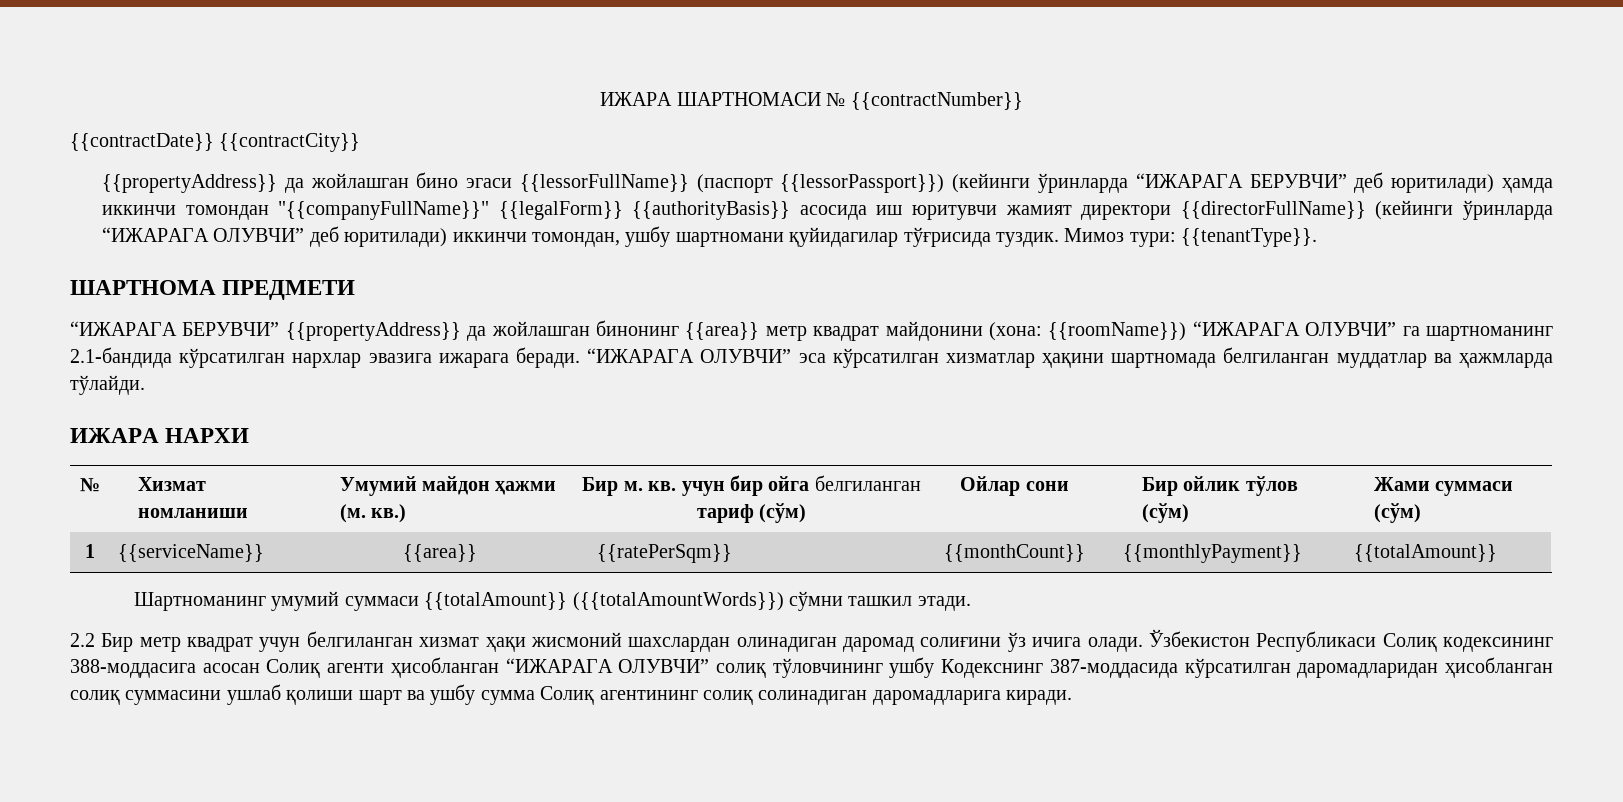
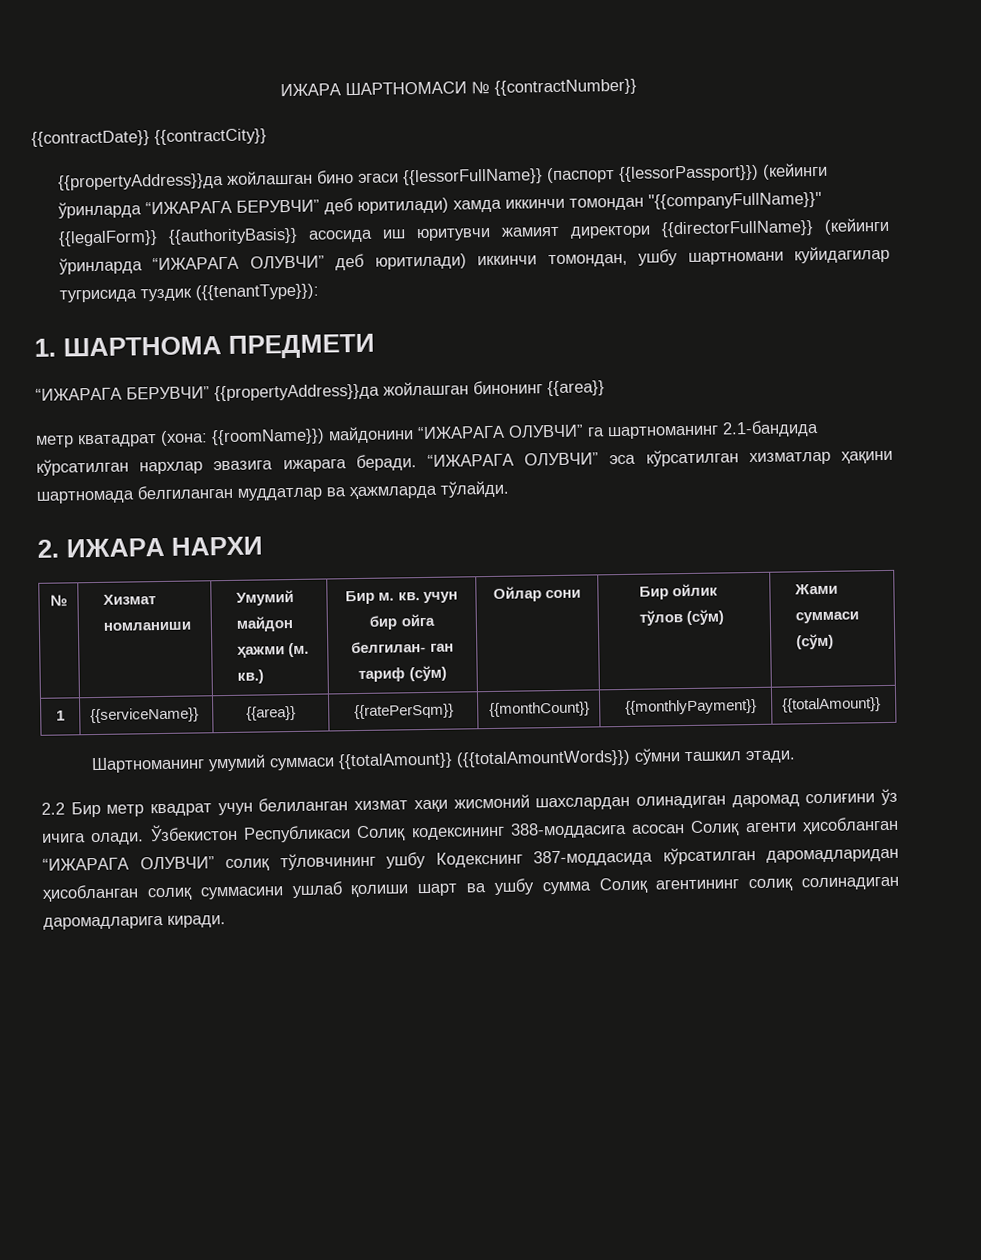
[101,174,304,193] {{propertyAddress}} да -> [57,173,224,191] {{propertyAddress}}да
[1502,178,1553,193] ҳамда -> [452,199,502,213] хамда
[789,227,1318,247] қуйидагилар тўғрисида туздик. Мимоз тури: {{tenantType}}. // -> [794,245,891,264] [58,283,319,303] [34,338,56,357] куйидагилар тугрисида туздик ({{tenantType}}): // 1.
[285,322,487,341] {{propertyAddress}} да -> [214,383,380,402] {{propertyAddress}}да
[765,321,983,341] метр квадрат майдонини -> [36,434,157,448] // метр кватадрат
(1187, 331) none -> [328,426,414,444] майдонини
(145, 385) none -> [37,539,59,558] 2.
[814,475,921,491] белгиланган -> [351,640,454,654] белгилан- ган
[306,631,526,652] белгиланган хизмат ҳақи -> [258,797,448,813] белиланган хизмат хақи

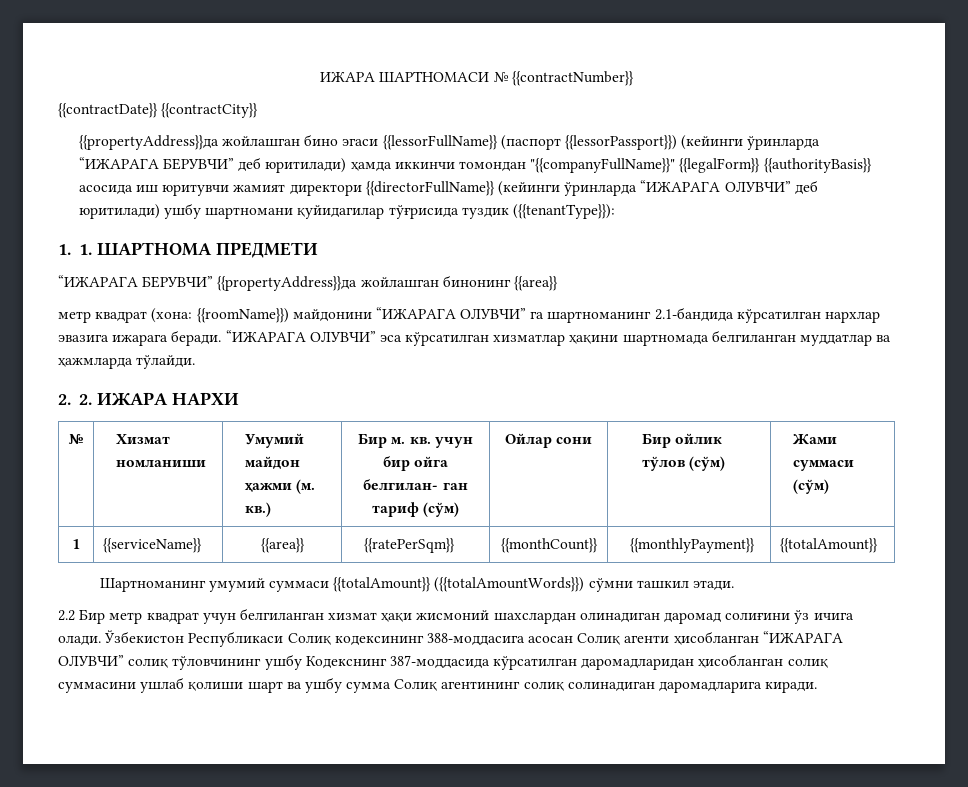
[452,199,502,213] хамда -> [350,162,392,172] ҳамда
[477,245,891,268] [58,289,137,303] иккинчи томондан, ушбу шартномани куйидагилар тугрисида -> [164,203,459,219] ушбу шартномани қуйидагилар тўғрисида
(56, 347) none -> [78,244,92,255] 1.
[77,434,157,448] кватадрат -> [95,311,148,323] квадрат
(59, 548) none -> [78,394,92,405] 2.
[258,797,448,813] белиланган хизмат хақи -> [239,608,413,622] белгиланган хизмат ҳақи

